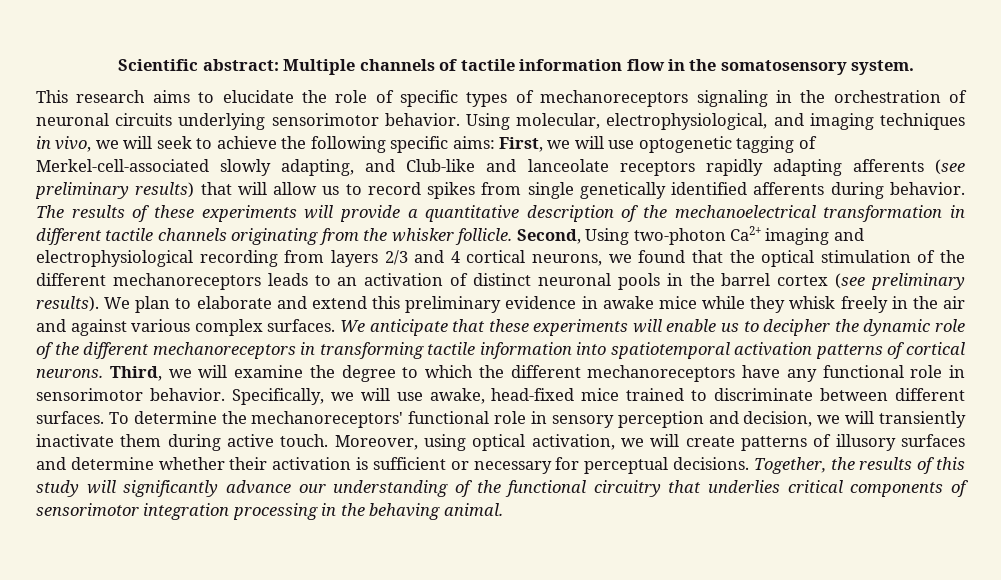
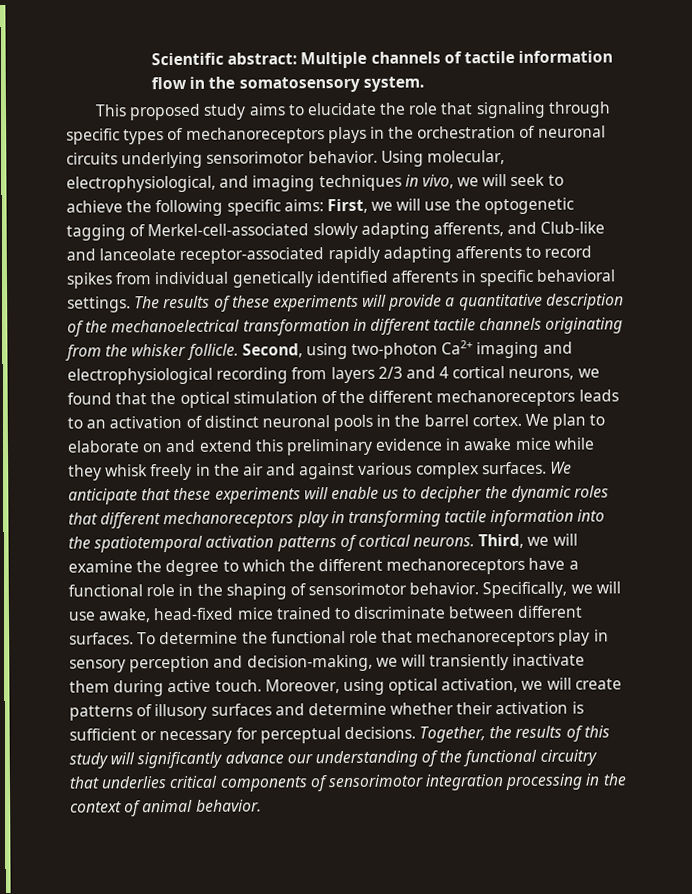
[76,90,146,103] research -> [129,103,247,121] proposed study
[375,90,394,103] of -> [440,101,611,119] that signaling through
[696,90,768,107] signaling -> [327,126,367,144] plays
(635, 144) none -> [454,198,481,211] the
[281,159,355,176] adapting, -> [360,222,504,239] adapting afferents,
[619,161,695,176] receptors -> [179,247,325,264] receptor-associated
[935,159,966,175] [35,182,340,199] (see preliminary results) that will allow us -> (522, 252) none
[527,182,574,199] single -> [154,271,230,285] individual
[830,182,965,199] during behavior. -> [461,269,617,287] [67,296,131,313] in specific behavioral settings.
[585,228,630,245] Using -> [305,342,348,360] using
[777,273,966,290] [36,296,99,312] cortex (see preliminary results). -> [471,414,522,427] cortex.
(272, 302) none -> [142,443,164,453] on
[935,319,966,332] [36,342,296,359] role of the different mechanoreceptors -> [574,485,610,498] [68,511,329,529] roles that different mechanoreceptors play
(607, 348) none -> [68,536,91,549] the
[786,365,965,382] any functional role in -> [568,560,579,570] [68,583,306,600] a functional role in the shaping of
[251,411,527,428] mechanoreceptors' functional role -> [270,629,591,647] functional role that mechanoreceptors play
[743,411,813,427] decision, -> [246,654,373,672] decision-making,
[369,503,503,520] behaving animal. -> [70,799,262,817] context of animal behavior.

